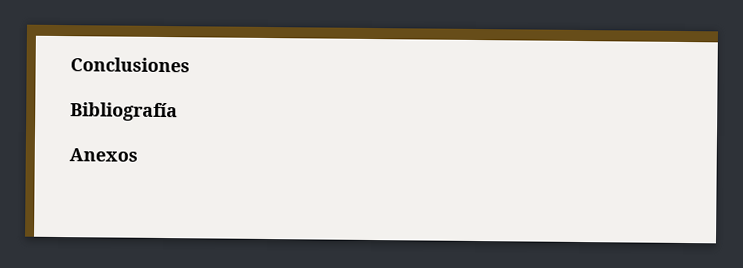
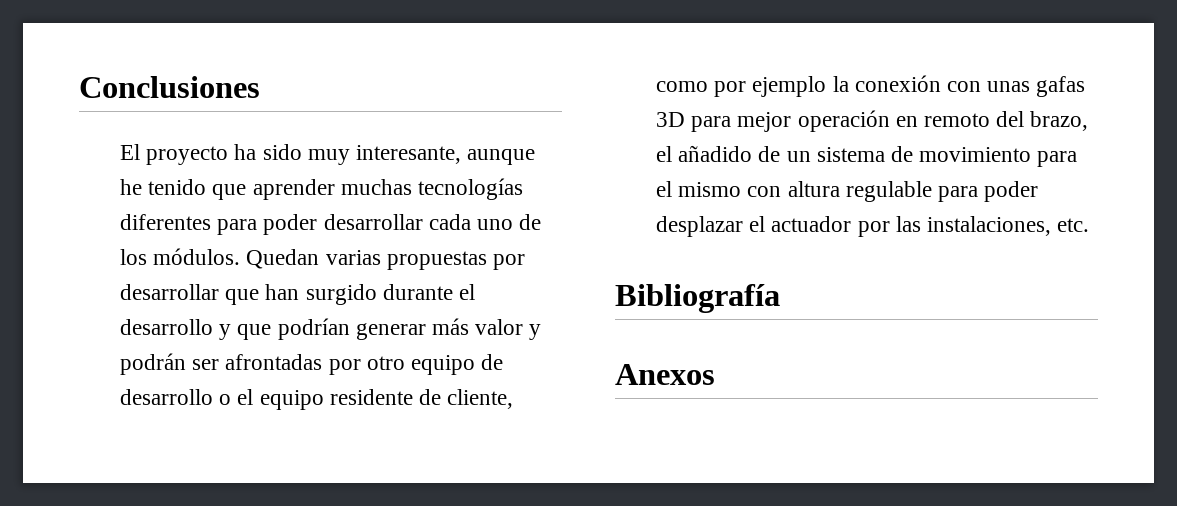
(190, 65) none -> [120,144,536,165] [120,178,524,200] [120,214,542,235] [120,248,526,270] [120,284,476,305] [120,318,542,340] [120,353,504,375] [120,389,514,410] [656,75,1086,97] [656,110,1089,132] [656,145,1078,167] [656,181,1039,202] [656,216,1090,237] // El proyecto ha sido muy interesante, aunque he tenido que aprender muchas tecnologías diferentes para poder desarrollar cada uno de los módulos. Quedan varias propuestas por desarrollar que han surgido durante el desarrollo y que podrían generar más valor y podrán ser afrontadas por otro equipo de desarrollo o el equipo residente de cliente, como por ejemplo la conexión con unas gafas 3D para mejor operación en remoto del brazo, el añadido de un sistema de movimiento para el mismo con altura regulable para poder desplazar el actuador por las instalaciones, etc.

